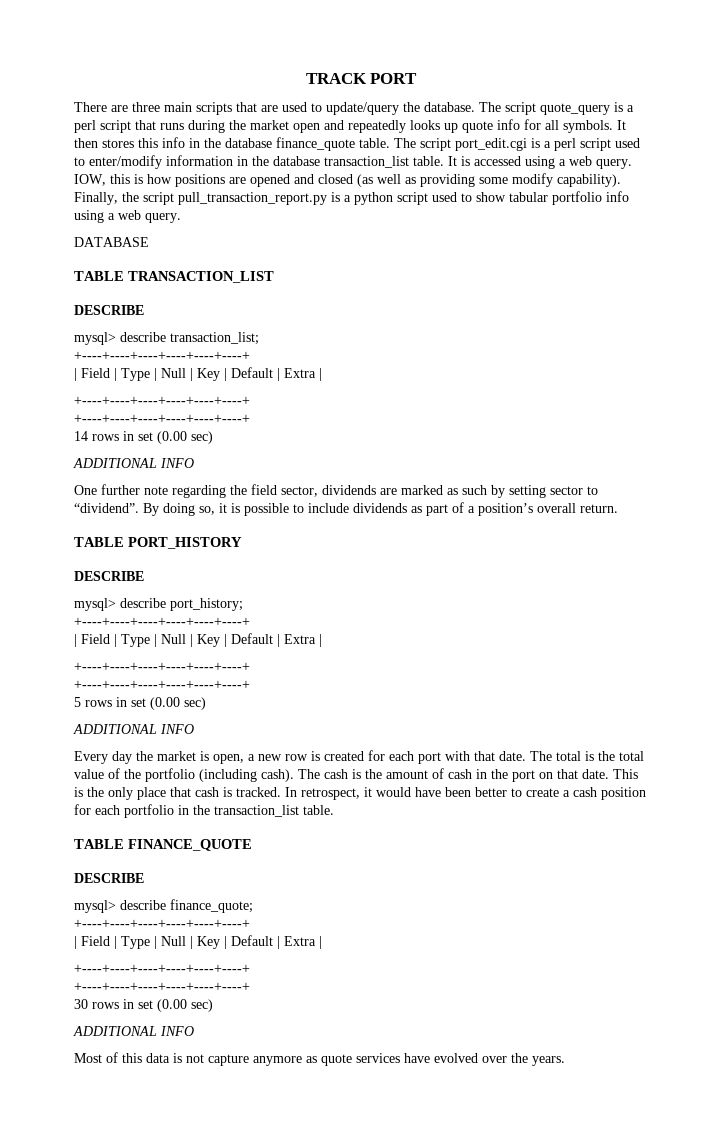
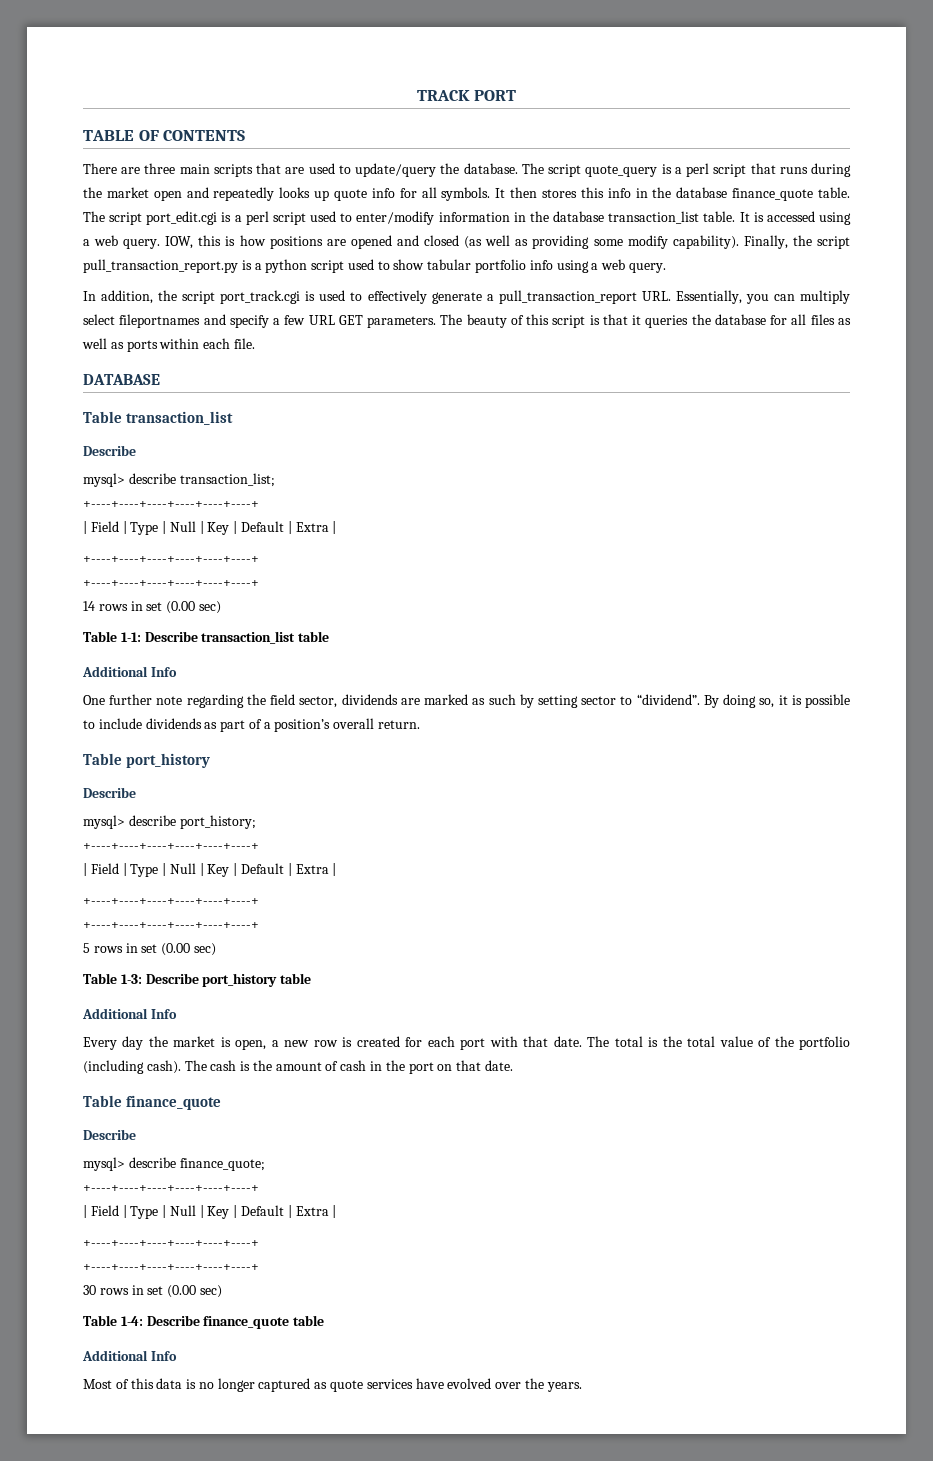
(418, 78) none -> [83,130,246,141] // TABLE OF CONTENTS
[74,237,149,247] [74,271,274,283] [74,305,144,315] DATABASE // TABLE TRANSACTION_LIST // DESCRIBE -> [83,290,850,304] [83,314,851,328] [82,338,255,352] [83,374,160,385] [83,411,233,425] [83,445,136,456] In addition, the script port_track.cgi is used to effectively generate a pull_transaction_report URL. Essentially, you can multiply select fileportnames and specify a few URL GET parameters. The beauty of this script is that it queries the database for all files as well as ports within each file. // DATABASE // Table transaction_list // Describe
[73,458,194,468] ADDITIONAL INFO -> [83,631,330,644] [82,666,177,677] Table 1-1: Describe transaction_list table // Additional Info
[74,537,242,549] [74,571,144,581] TABLE PORT_HISTORY // DESCRIBE -> [83,753,210,768] [83,787,136,798] Table port_history // Describe
[73,724,194,734] ADDITIONAL INFO -> [83,973,312,987] [82,1008,177,1019] Table 1-3: Describe port_history table // Additional Info
[613,769,638,779] [74,787,646,800] [74,804,334,818] [74,839,252,851] [74,873,144,883] This is the only place that cash is tracked. In retrospect, it would have been better to create a cash position for each portfolio in the transaction_list table. // TABLE FINANCE_QUOTE // DESCRIBE -> [83,1095,221,1110] [83,1129,136,1140] // Table finance_quote // Describe
[73,1026,194,1036] ADDITIONAL INFO -> [83,1315,325,1329] [82,1350,177,1361] Table 1-4: Describe finance_quote table // Additional Info
[186,1054,302,1066] not capture anymore -> [198,1378,311,1392] no longer captured

